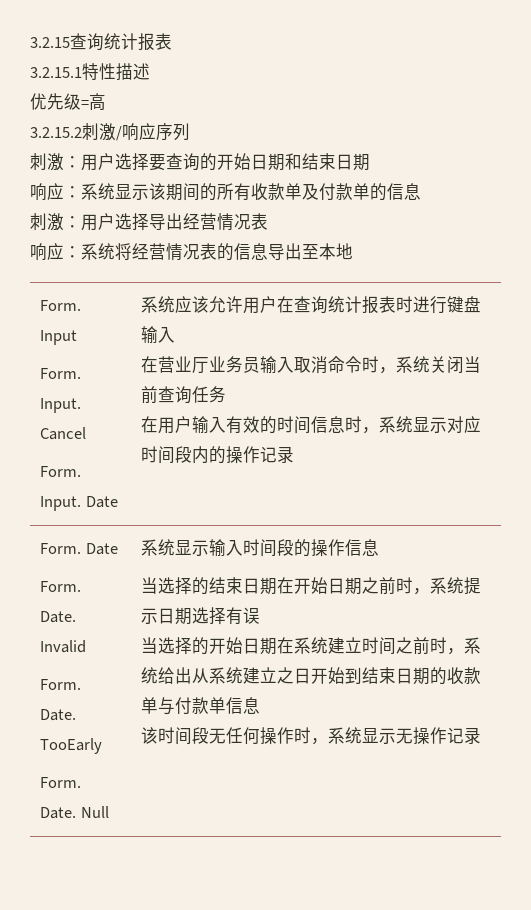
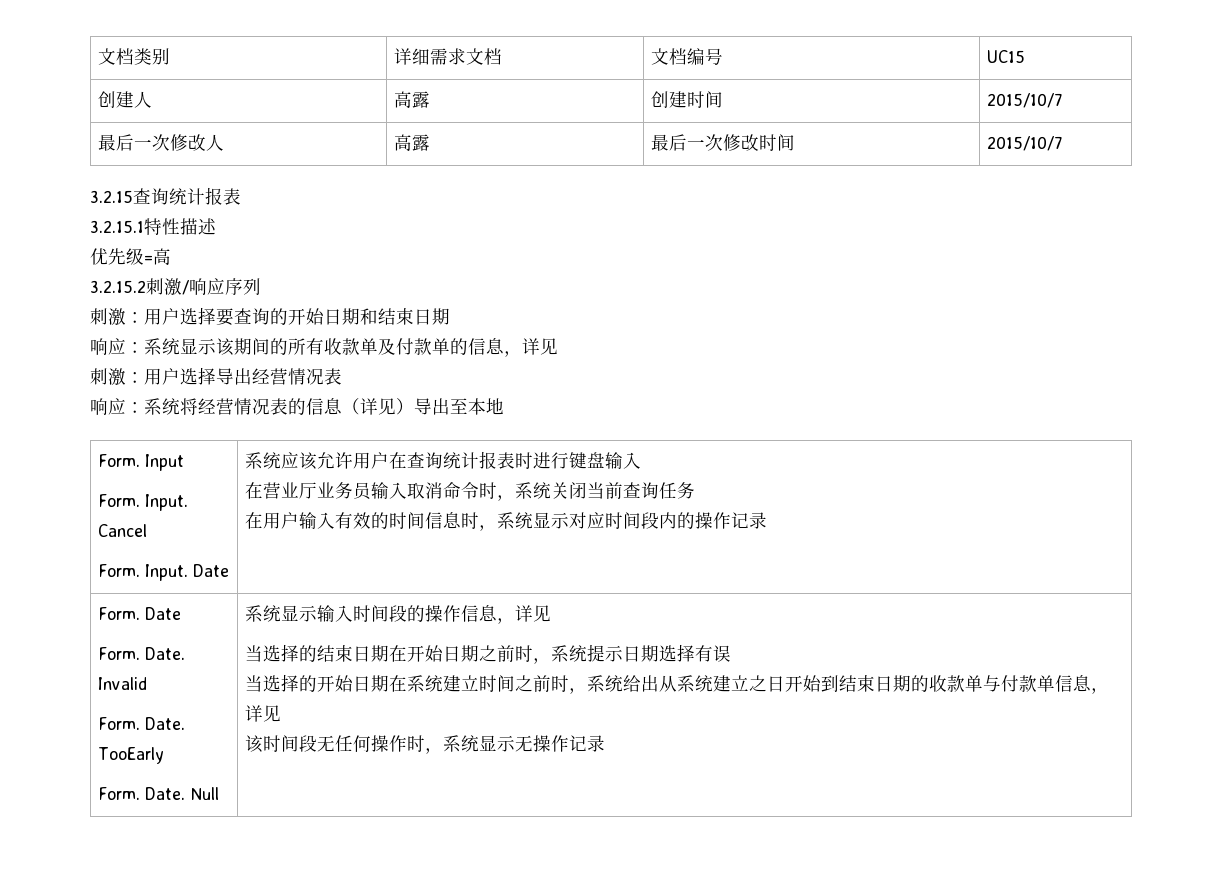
(30, 42) none -> [97,48,170,65] [393,48,502,65] [650,48,723,65] [986,50,1025,63] [97,91,152,108] [393,91,430,108] [650,91,723,108] [986,93,1062,108] [97,134,224,151] [393,134,430,151] [650,134,795,151] [986,136,1062,151] 文档类别 | 详细需求文档 | 文档编号 | UC15 // 创建人 | 高露 | 创建时间 | 2015/10/7 // 最后一次修改人 | 高露 | 最后一次修改时间 | 2015/10/7 //
(421, 191) none -> [504,338,558,357] ，详见
(268, 251) none -> [342,398,414,415] （详见）
(380, 547) none -> [496,605,551,624] ，详见
(261, 705) none -> [1090,688,1109,694] [244,705,281,722] ，详见

